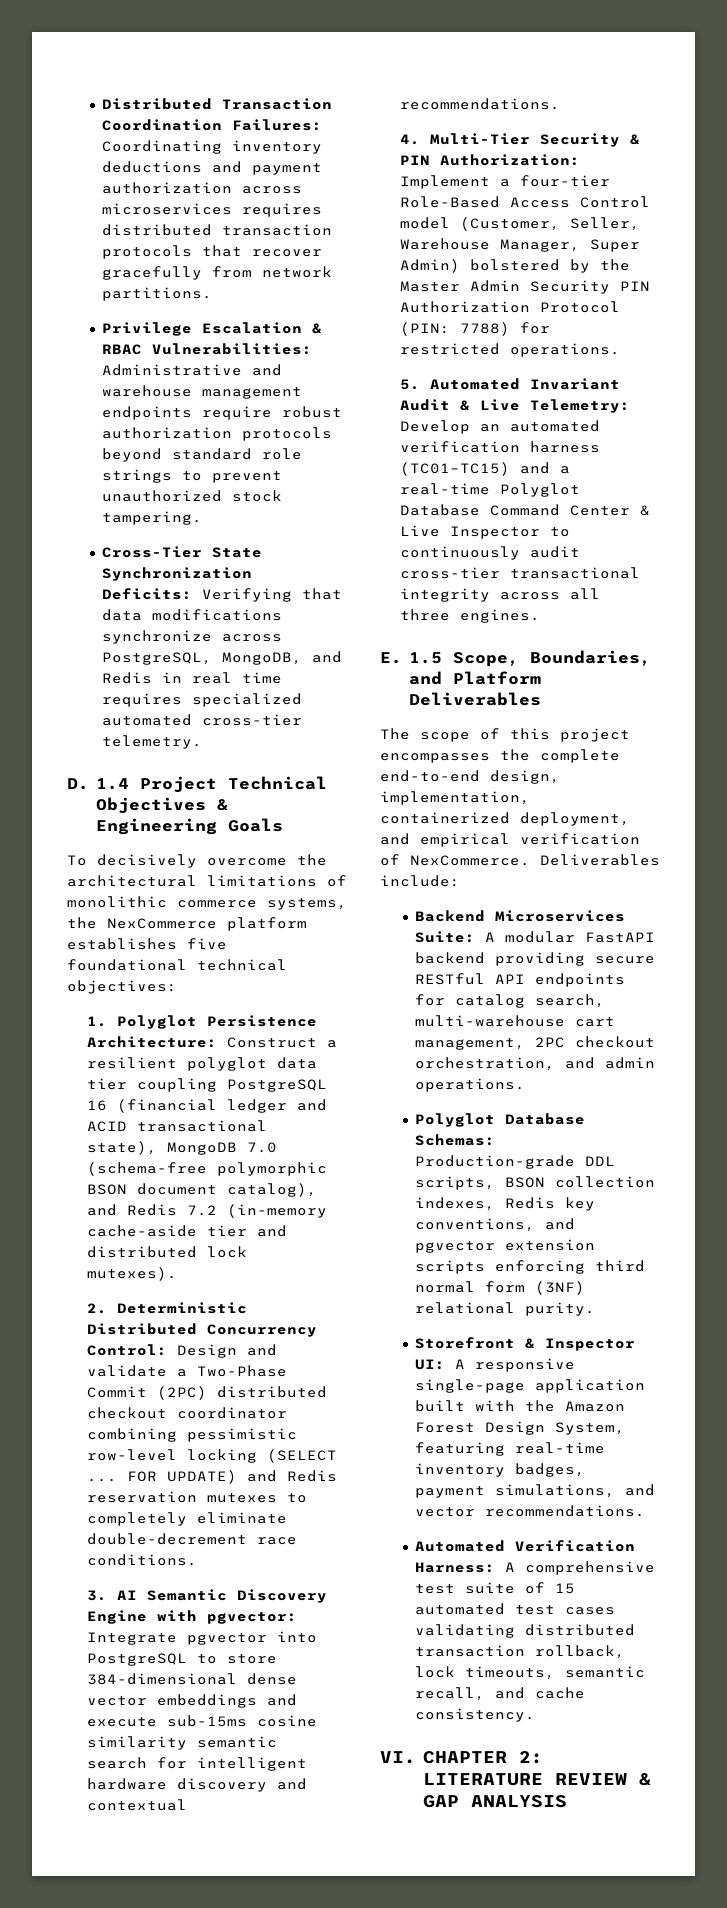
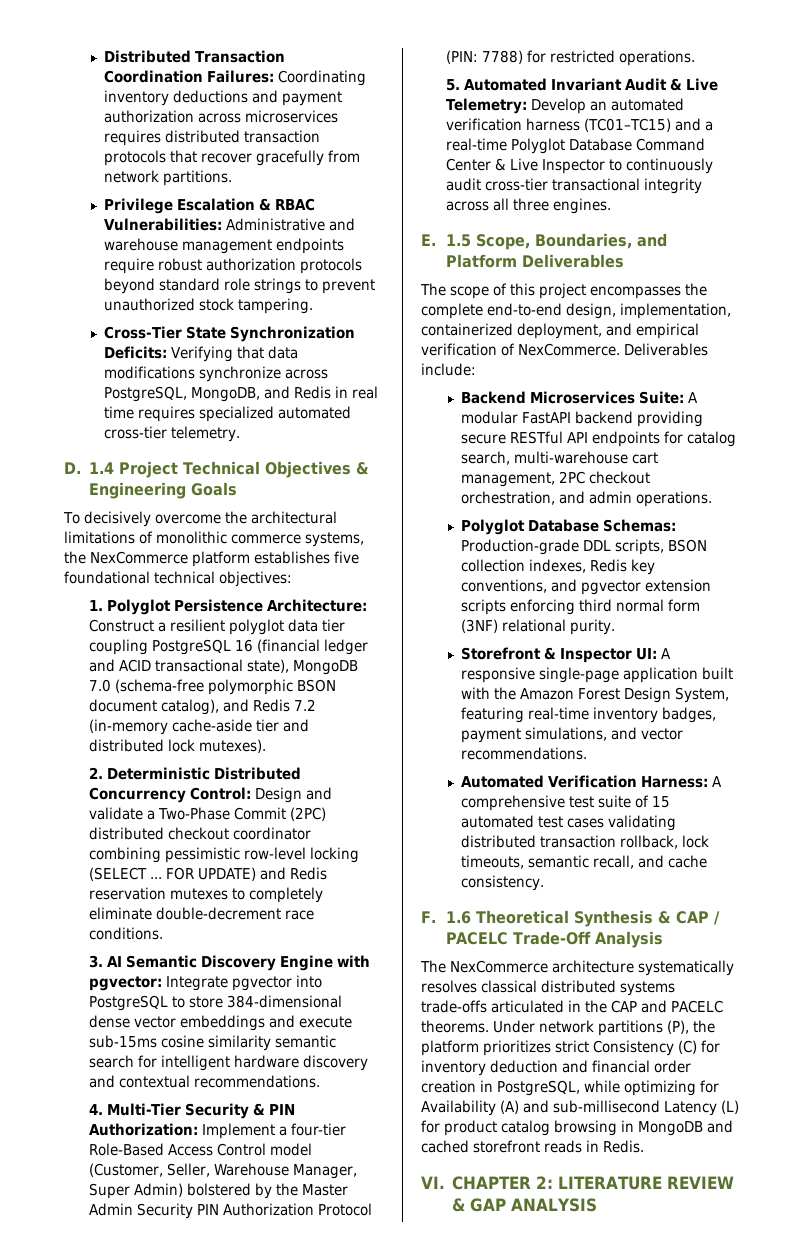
(536, 1715) none -> [421,910,720,927] [445,931,664,948] [420,960,734,976] [421,980,675,996] [421,1000,723,1013] [421,1020,715,1036] [421,1040,720,1056] [421,1060,691,1076] [421,1080,719,1096] [421,1100,739,1116] [421,1120,733,1136] [421,1140,644,1153] // F. 1.6 Theoretical Synthesis & CAP / PACELC Trade-Off Analysis // The NexCommerce architecture systematically resolves classical distributed systems trade-offs articulated in the CAP and PACELC theorems. Under network partitions (P), the platform prioritizes strict Consistency (C) for inventory deduction and financial order creation in PostgreSQL, while optimizing for Availability (A) and sub-millisecond Latency (L) for product catalog browsing in MongoDB and cached storefront reads in Redis.

